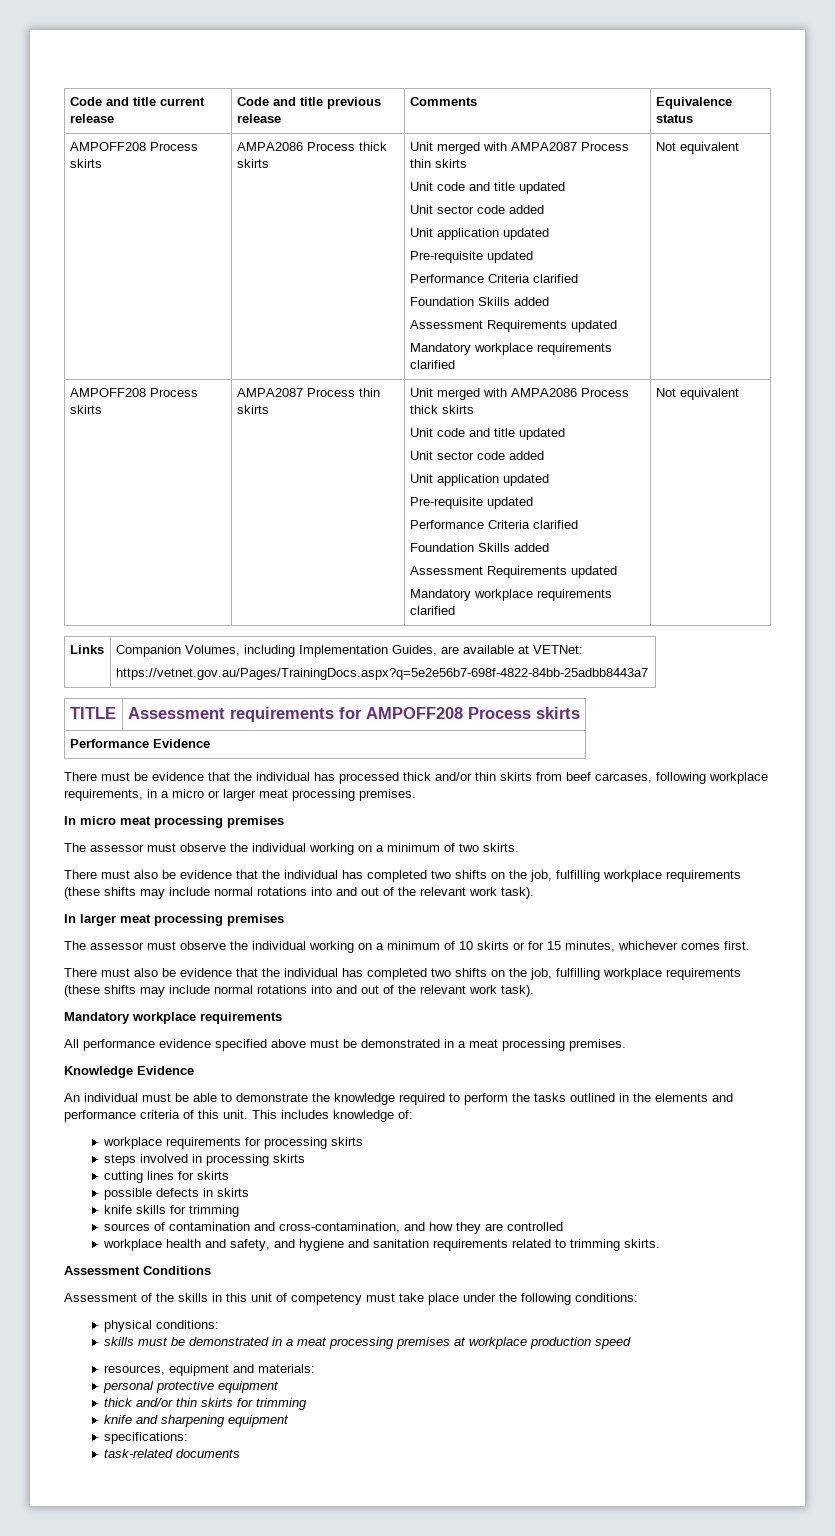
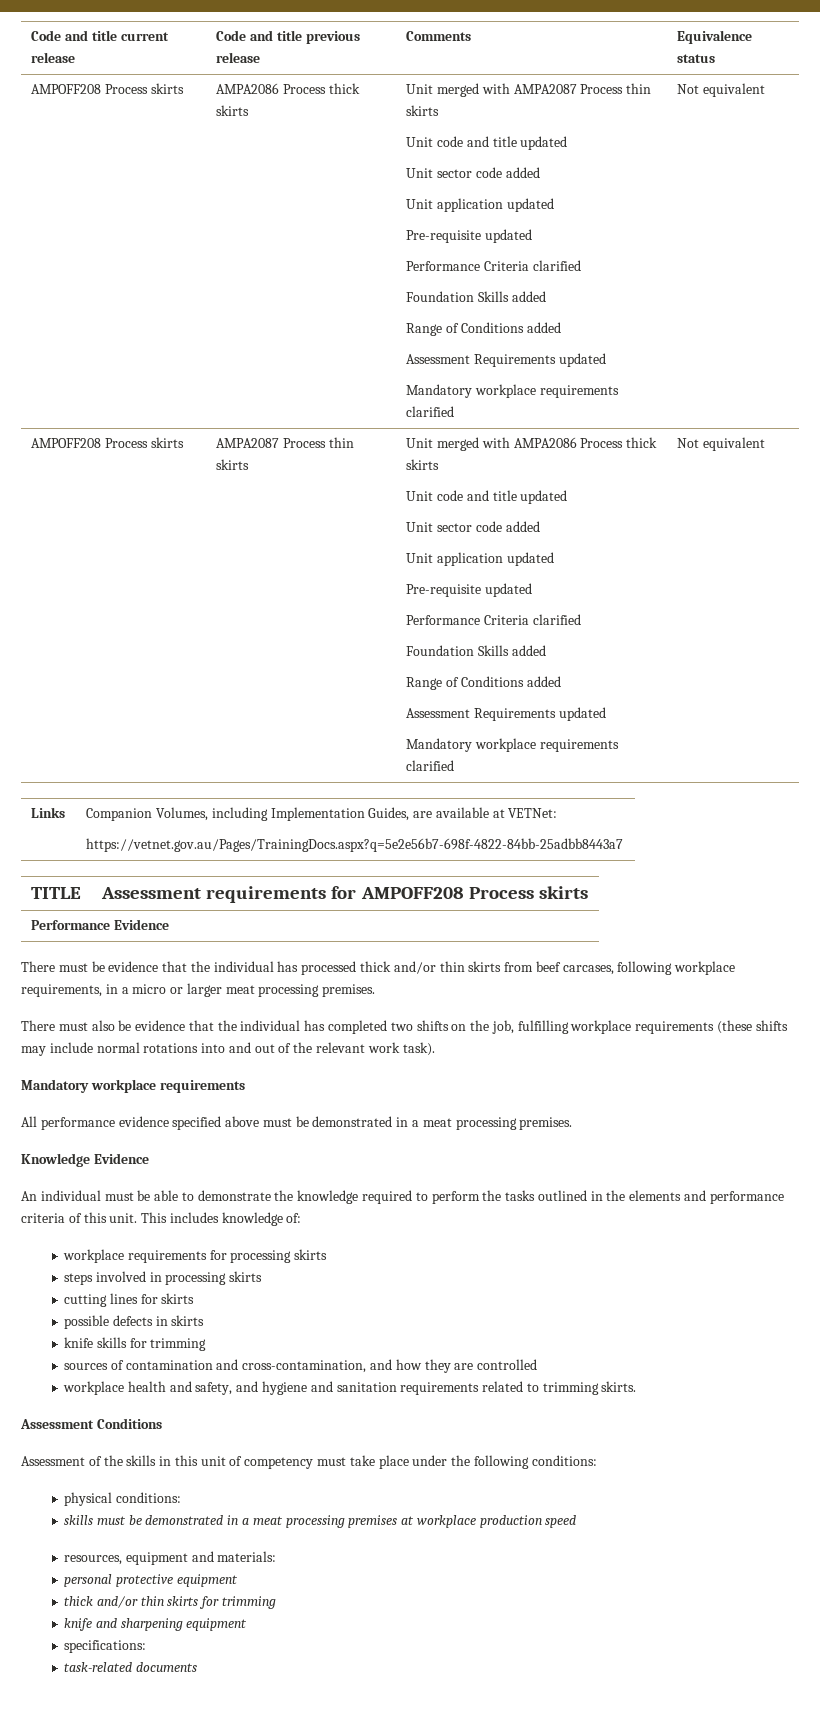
(549, 301) none -> [406,322,561,336] // Range of Conditions added
(549, 547) none -> [406,676,561,690] // Range of Conditions added
[64,816,284,828] [64,843,519,855] [64,870,741,882] [64,887,534,899] [64,914,284,926] [64,941,750,953] // In micro meat processing premises // The assessor must observe the individual working on a minimum of two skirts. // There must also be evidence that the individual has completed two shifts on the job, fulfilling workplace requirements (these shifts may include normal rotations into and out of the relevant work task). // In larger meat processing premises // The assessor must observe the individual working on a minimum of 10 skirts or for 15 minutes, whichever comes first. -> (376, 990) none

